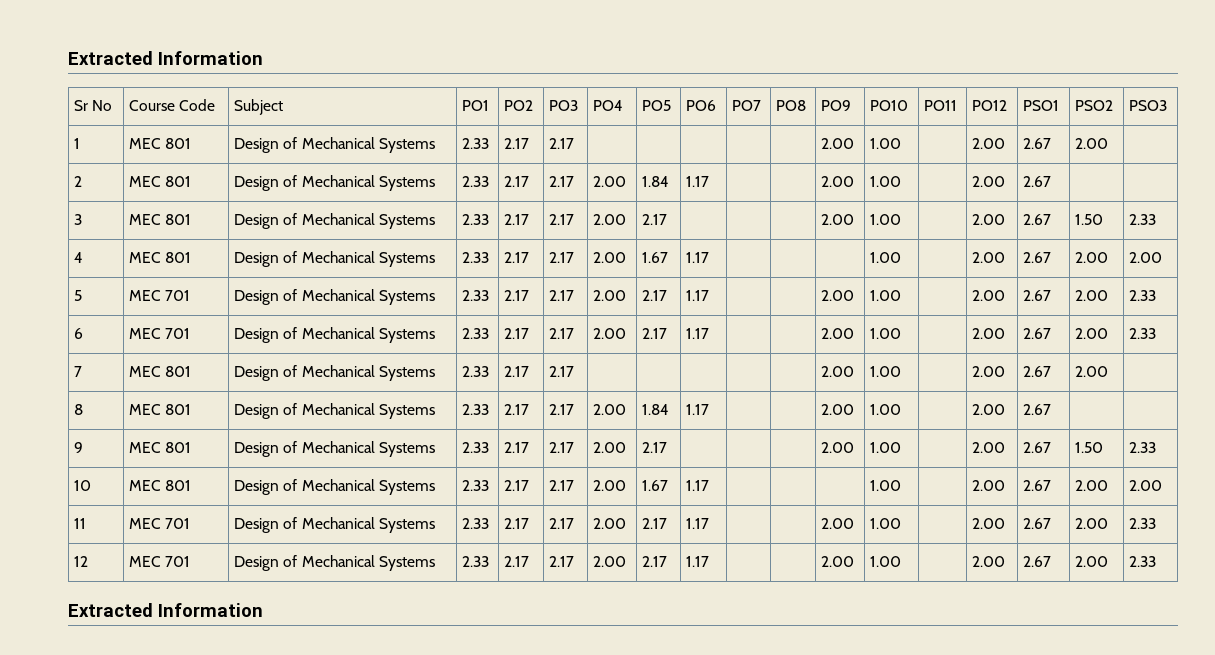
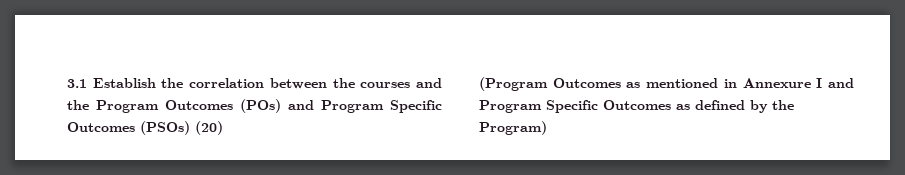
[68,51,263,65] [74,100,113,111] [129,99,216,111] [234,99,284,115] [462,100,490,111] [504,100,534,111] [549,100,579,111] [593,100,624,111] [642,100,672,111] [686,100,717,111] [732,100,762,111] [776,100,807,111] [821,100,852,111] [870,100,909,111] [924,100,958,111] [972,100,1008,111] [1023,100,1060,111] [1075,100,1114,111] [1129,100,1168,111] [74,138,81,149] [129,138,192,149] [234,137,435,153] [462,138,490,149] [504,138,530,149] [549,138,575,149] [821,138,855,149] [870,138,902,149] [972,138,1006,149] [1023,138,1052,149] [1075,138,1109,149] [74,176,83,187] [129,176,192,187] [234,175,435,191] [462,176,490,187] [504,176,530,187] [549,176,575,187] [593,176,627,187] [642,176,670,187] [686,176,710,187] [821,176,855,187] [870,176,902,187] [972,176,1006,187] [1023,176,1052,187] [74,214,83,225] [129,214,192,225] [234,213,435,229] [462,214,490,225] [504,214,530,225] [549,214,575,225] [593,214,627,225] [642,214,668,225] [821,214,855,225] [870,214,902,225] [972,214,1006,225] [1023,214,1052,225] [1075,214,1104,225] [1129,214,1157,225] [74,252,84,263] [129,252,192,263] [234,251,435,267] [462,252,490,263] [504,252,530,263] [549,252,575,263] [593,252,627,263] [642,252,669,263] [686,252,710,263] [870,252,902,263] [972,252,1006,263] [1023,252,1052,263] [1075,252,1109,263] [1129,252,1163,263] [74,290,83,301] [129,290,191,301] [234,289,435,305] [462,290,490,301] [504,290,530,301] [549,290,575,301] [593,290,627,301] [642,290,668,301] [686,290,710,301] [821,290,855,301] [870,290,902,301] [972,290,1006,301] [1023,290,1052,301] [1075,290,1109,301] [1129,290,1157,301] [74,328,84,339] [129,328,191,339] [234,327,435,343] [462,328,490,339] [504,328,530,339] [549,328,575,339] [593,328,627,339] [642,328,668,339] [686,328,710,339] [821,328,855,339] [870,328,902,339] [972,328,1006,339] [1023,328,1052,339] [1075,328,1109,339] [1129,328,1157,339] [74,366,83,377] [129,366,192,377] [234,365,435,381] [462,366,490,377] [504,366,530,377] [549,366,575,377] [821,366,855,377] [870,366,902,377] [972,366,1006,377] [1023,366,1052,377] [1075,366,1109,377] [74,404,84,415] [129,404,192,415] [234,403,435,419] [462,404,490,415] [504,404,530,415] [549,404,575,415] [593,404,627,415] [642,404,670,415] [686,404,710,415] [821,404,855,415] [870,404,902,415] [972,404,1006,415] [1023,404,1052,415] [74,442,84,453] [129,442,192,453] [234,441,435,457] [462,442,490,453] [504,442,530,453] [549,442,575,453] [593,442,627,453] [642,442,668,453] [821,442,855,453] [870,442,902,453] [972,442,1006,453] [1023,442,1052,453] [1075,442,1104,453] [1129,442,1157,453] [74,480,92,491] [129,480,192,491] [234,479,435,495] [462,480,490,491] [504,480,530,491] [549,480,575,491] [593,480,627,491] [642,480,669,491] [686,480,710,491] [870,480,902,491] [972,480,1006,491] [1023,480,1052,491] [1075,480,1109,491] [1129,480,1163,491] [74,518,87,529] [129,518,191,529] [234,517,435,533] [462,518,490,529] [504,518,530,529] [549,518,575,529] [593,518,627,529] [642,518,668,529] [686,518,710,529] [821,518,855,529] [870,518,902,529] [972,518,1006,529] [1023,518,1052,529] [1075,518,1109,529] [1129,518,1157,529] [74,556,89,567] [129,556,191,567] [234,555,435,571] [462,556,490,567] [504,556,530,567] [549,556,575,567] [593,556,627,567] [642,556,668,567] [686,556,710,567] [821,556,855,567] [870,556,902,567] [972,556,1006,567] [1023,556,1052,567] [1075,556,1109,567] [1129,556,1157,567] [68,603,263,617] Extracted Information // Sr No | Course Code | Subject | PO1 | PO2 | PO3 | PO4 | PO5 | PO6 | PO7 | PO8 | PO9 | PO10 | PO11 | PO12 | PSO1 | PSO2 | PSO3 // 1 | MEC 801 | Design of Mechanical Systems | 2.33 | 2.17 | 2.17 | | | | | | 2.00 | 1.00 | | 2.00 | 2.67 | 2.00 | // 2 | MEC 801 | Design of Mechanical Systems | 2.33 | 2.17 | 2.17 | 2.00 | 1.84 | 1.17 | | | 2.00 | 1.00 | | 2.00 | 2.67 | | // 3 | MEC 801 | Design of Mechanical Systems | 2.33 | 2.17 | 2.17 | 2.00 | 2.17 | | | | 2.00 | 1.00 | | 2.00 | 2.67 | 1.50 | 2.33 // 4 | MEC 801 | Design of Mechanical Systems | 2.33 | 2.17 | 2.17 | 2.00 | 1.67 | 1.17 | | | | 1.00 | | 2.00 | 2.67 | 2.00 | 2.00 // 5 | MEC 701 | Design of Mechanical Systems | 2.33 | 2.17 | 2.17 | 2.00 | 2.17 | 1.17 | | | 2.00 | 1.00 | | 2.00 | 2.67 | 2.00 | 2.33 // 6 | MEC 701 | Design of Mechanical Systems | 2.33 | 2.17 | 2.17 | 2.00 | 2.17 | 1.17 | | | 2.00 | 1.00 | | 2.00 | 2.67 | 2.00 | 2.33 // 7 | MEC 801 | Design of Mechanical Systems | 2.33 | 2.17 | 2.17 | | | | | | 2.00 | 1.00 | | 2.00 | 2.67 | 2.00 | // 8 | MEC 801 | Design of Mechanical Systems | 2.33 | 2.17 | 2.17 | 2.00 | 1.84 | 1.17 | | | 2.00 | 1.00 | | 2.00 | 2.67 | | // 9 | MEC 801 | Design of Mechanical Systems | 2.33 | 2.17 | 2.17 | 2.00 | 2.17 | | | | 2.00 | 1.00 | | 2.00 | 2.67 | 1.50 | 2.33 // 10 | MEC 801 | Design of Mechanical Systems | 2.33 | 2.17 | 2.17 | 2.00 | 1.67 | 1.17 | | | | 1.00 | | 2.00 | 2.67 | 2.00 | 2.00 // 11 | MEC 701 | Design of Mechanical Systems | 2.33 | 2.17 | 2.17 | 2.00 | 2.17 | 1.17 | | | 2.00 | 1.00 | | 2.00 | 2.67 | 2.00 | 2.33 // 12 | MEC 701 | Design of Mechanical Systems | 2.33 | 2.17 | 2.17 | 2.00 | 2.17 | 1.17 | | | 2.00 | 1.00 | | 2.00 | 2.67 | 2.00 | 2.33 // Extracted Information -> [67,78,443,89] [67,99,442,113] [67,121,223,135] [479,77,854,91] [479,100,794,113] [479,121,547,135] 3.1 Establish the correlation between the courses and the Program Outcomes (POs) and Program Specific Outcomes (PSOs) (20) // (Program Outcomes as mentioned in Annexure I and Program Specific Outcomes as defined by the Program)

